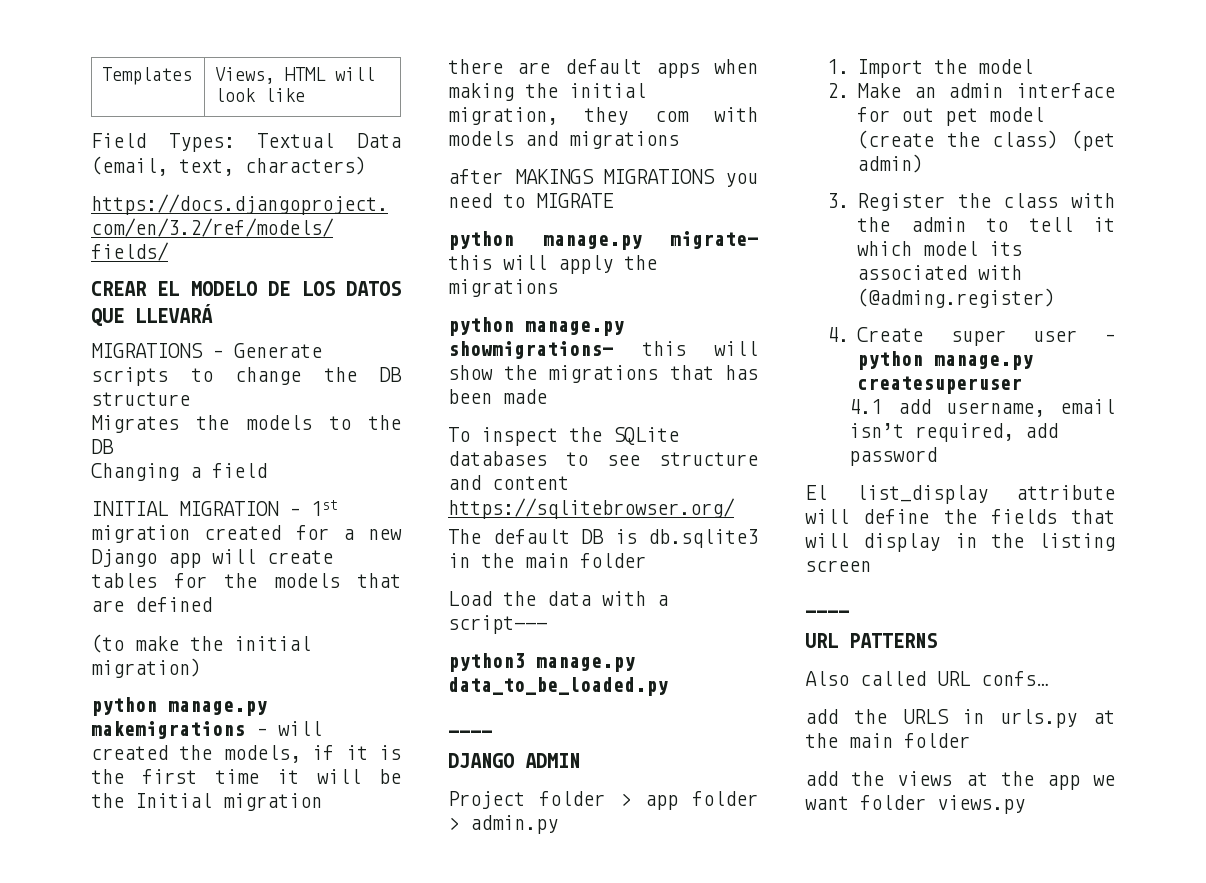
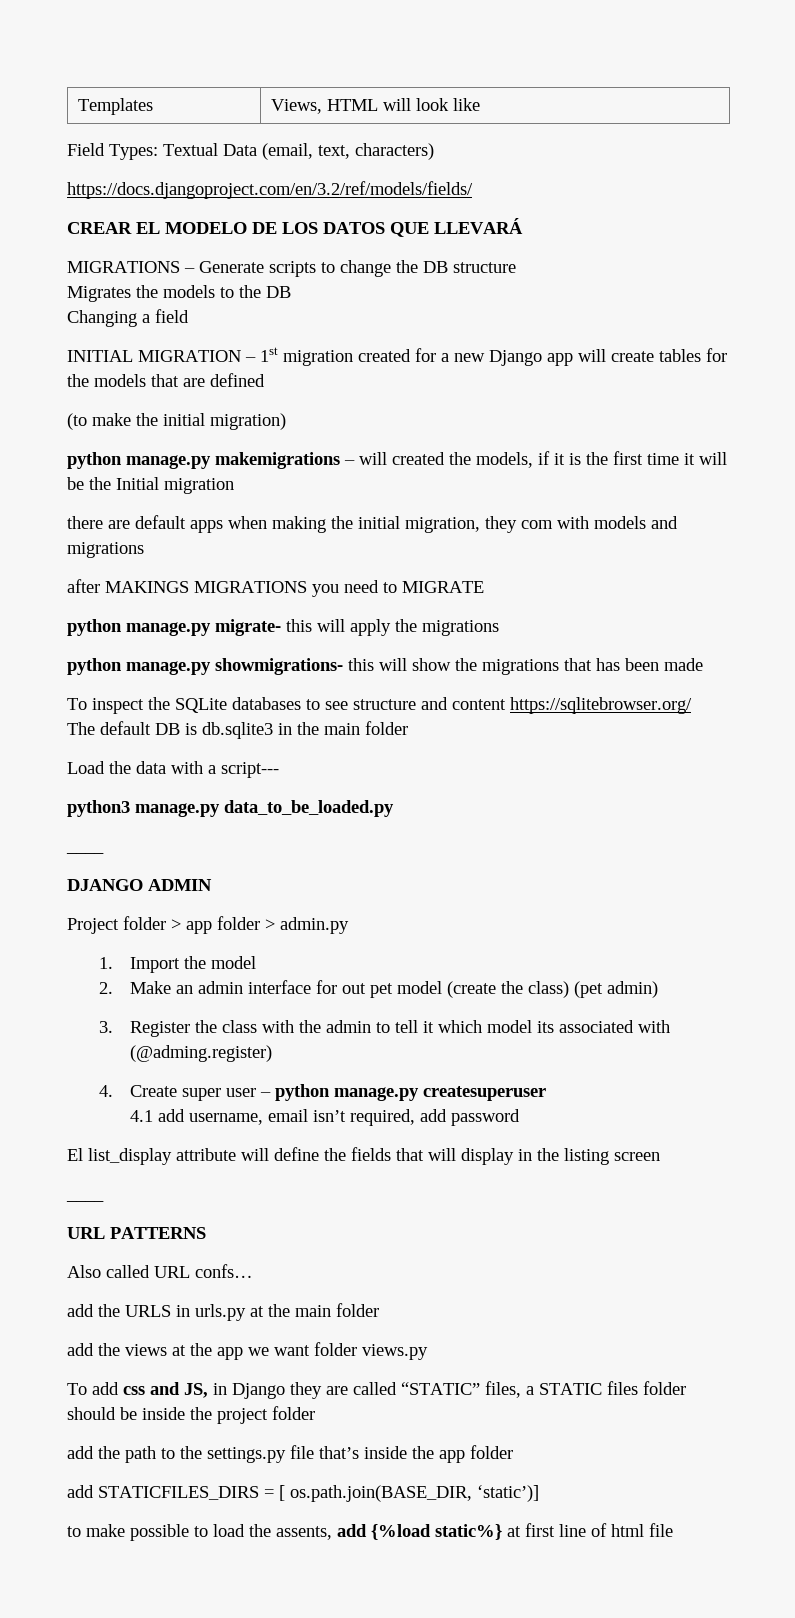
(1025, 804) none -> [67,1381,686,1399] [67,1406,315,1424] [67,1445,513,1463] [67,1485,539,1502] [67,1523,673,1541] // To add css and JS, in Django they are called “STATIC” files, a STATIC files folder should be inside the project folder // add the path to the settings.py file that’s inside the app folder // add STATICFILES_DIRS = [ os.path.join(BASE_DIR, ‘static’)] // to make possible to load the assents, add {%load static%} at first line of html file

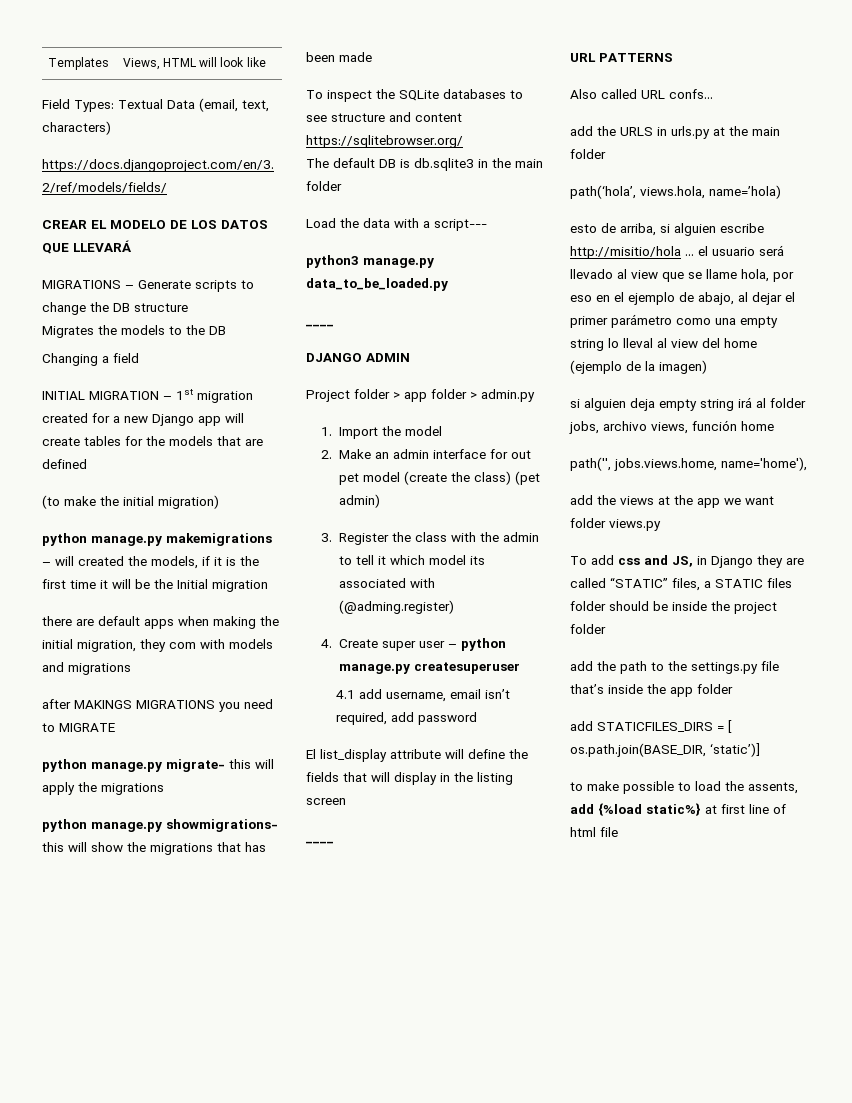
(379, 1310) none -> [570,185,781,199] [570,223,764,236] [570,245,784,259] [570,269,794,282] [570,292,795,305] [570,314,778,328] [570,338,757,351] [570,360,707,374] [570,397,806,411] [569,420,774,434] [570,457,807,471] // path(‘hola’, views.hola, name=’hola) // esto de arriba, si alguien escribe http://misitio/hola … el usuario será llevado al view que se llame hola, por eso en el ejemplo de abajo, al dejar el primer parámetro como una empty string lo lleval al view del home (ejemplo de la imagen) // si alguien deja empty string irá al folder jobs, archivo views, función home // path('', jobs.views.home, name='home'),

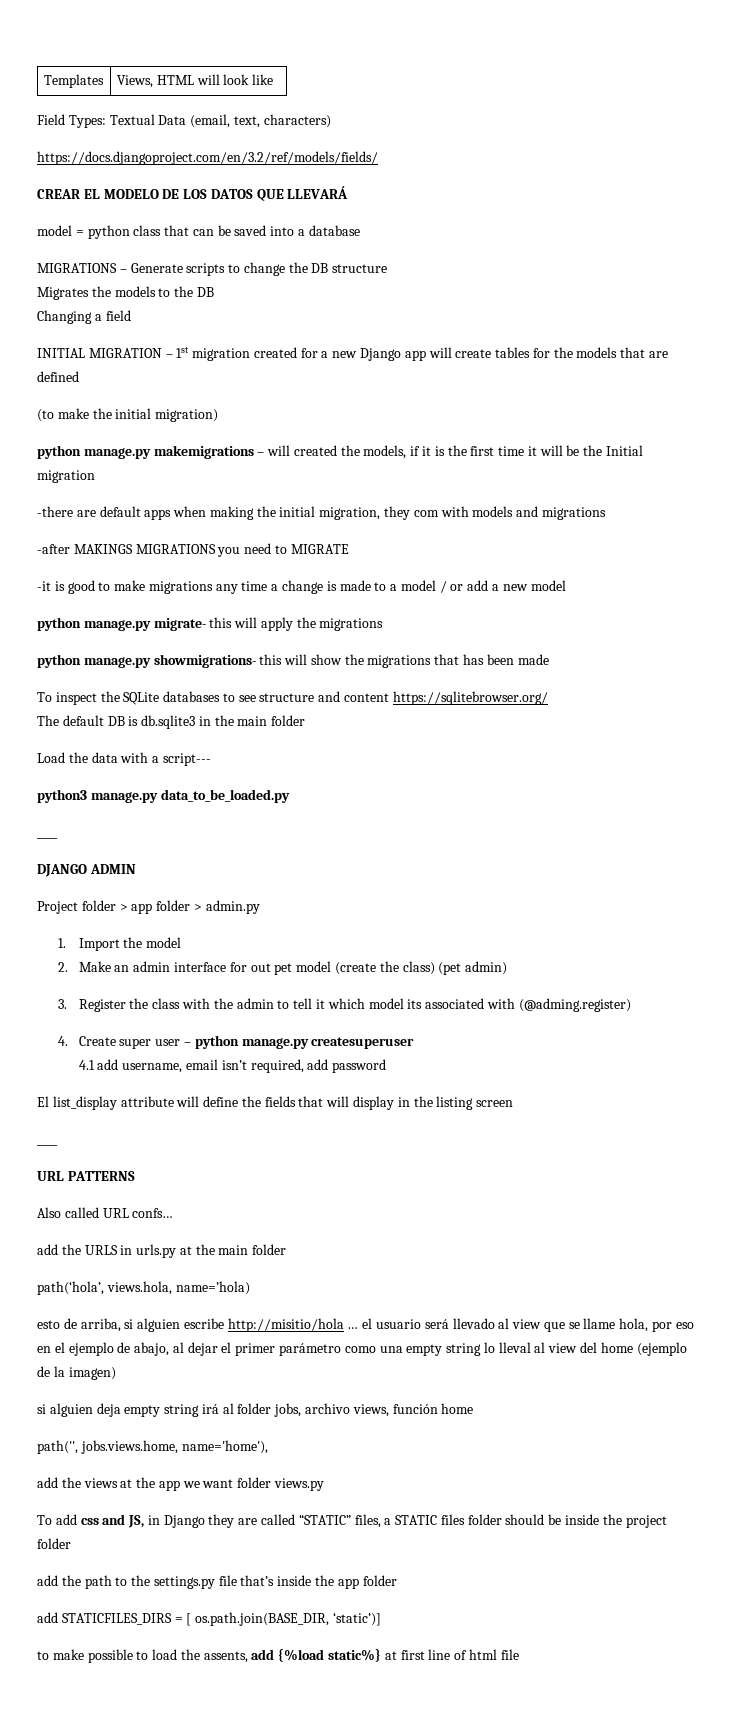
(132, 246) none -> [37,225,360,239] // model = python class that can be saved into a database
[42,616,72,626] there -> [37,506,73,517] -there
[42,699,71,709] after -> [37,544,70,554] -after
(115, 727) none -> [37,580,566,594] // -it is good to make migrations any time a change is made to a model / or add a new model

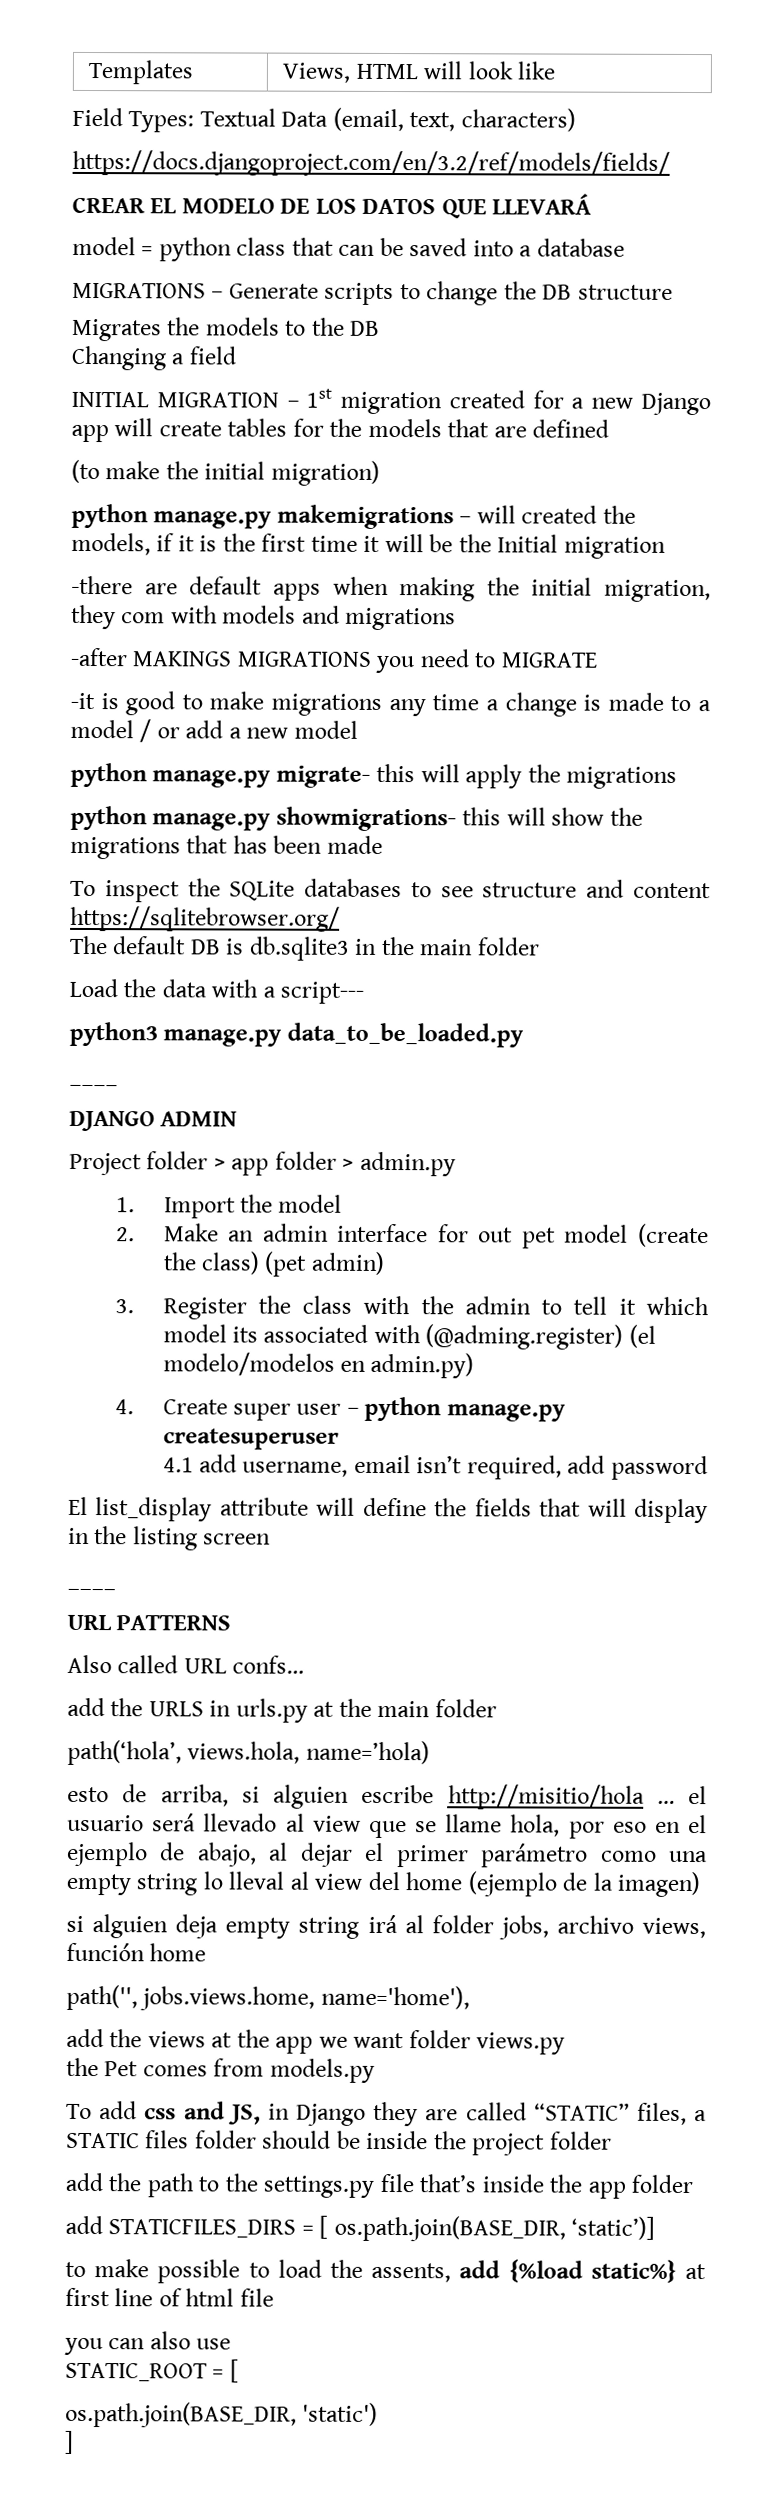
(631, 1005) none -> [628,1324,656,1348] [162,1352,475,1379] (el modelo/modelos en admin.py)
(325, 1484) none -> [66,2057,375,2083] // the Pet comes from models.py
(519, 1654) none -> [64,2331,232,2356] [65,2359,239,2383] [65,2401,379,2428] [65,2430,74,2454] // you can also use // STATIC_ROOT = [ // os.path.join(BASE_DIR, 'static') // ]

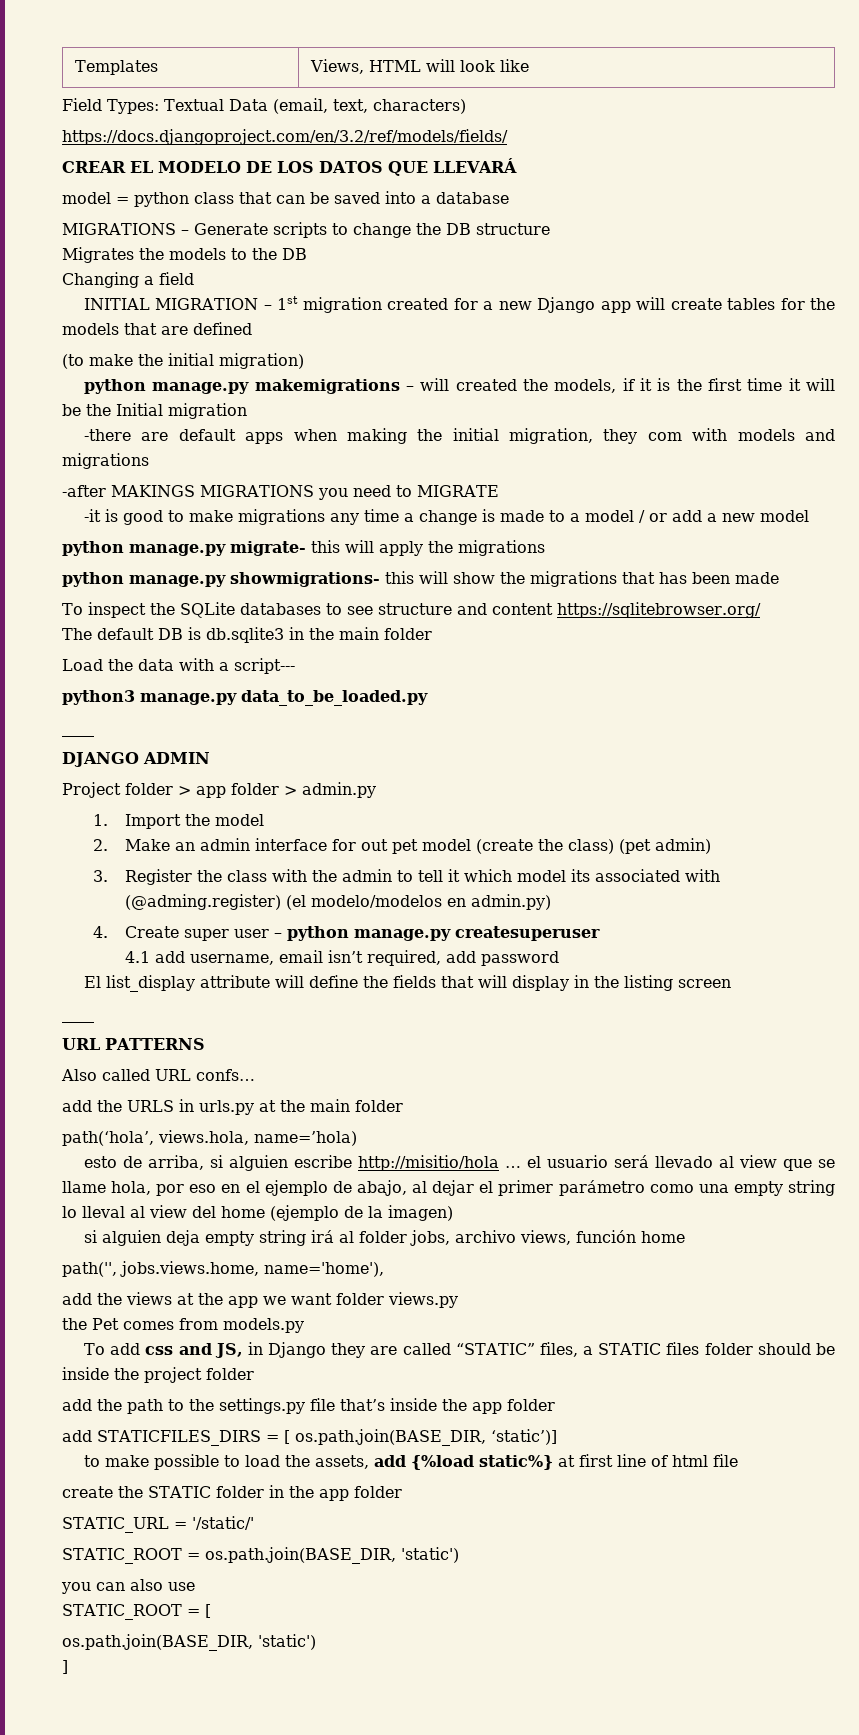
[371,2262,452,2283] assents, -> [314,1455,369,1469] assets,
(274, 2297) none -> [62,1485,402,1501] [62,1516,254,1533] [62,1547,459,1564] // create the STATIC folder in the app folder // STATIC_URL = '/static/' // STATIC_ROOT = os.path.join(BASE_DIR, 'static')

